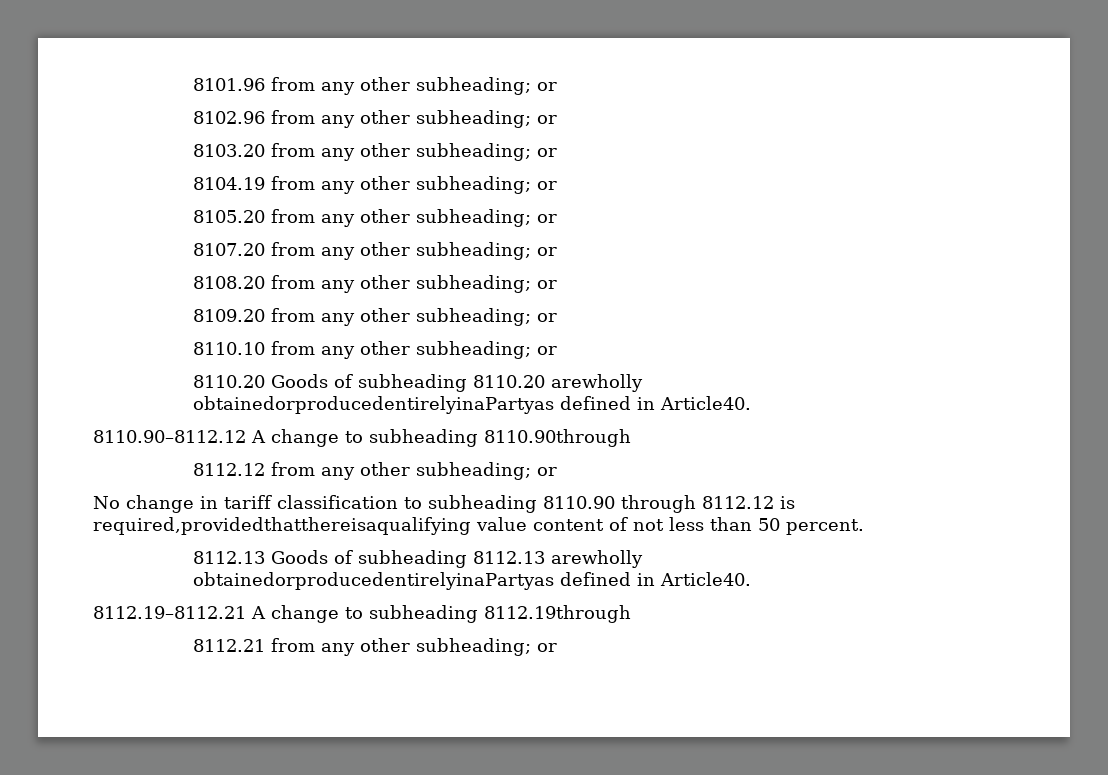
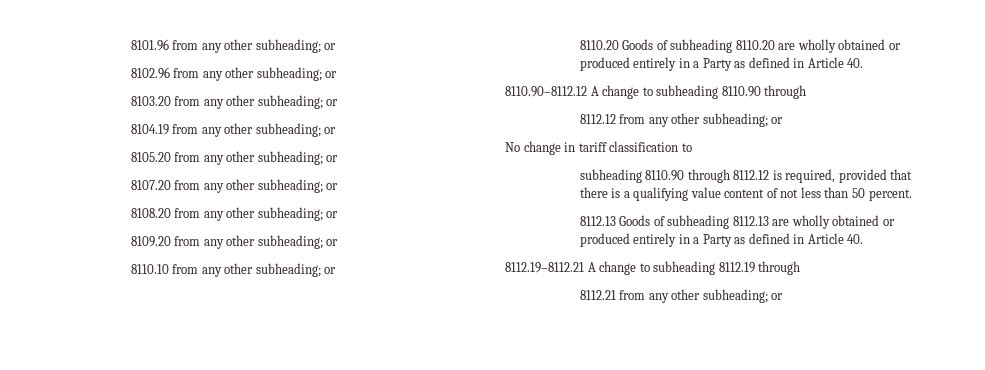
[550,374,643,392] [192,396,751,414] arewholly // obtainedorproducedentirelyinaPartyas defined in Article40. -> [778,39,901,53] [579,57,864,71] are wholly obtained or produced entirely in a Party as defined in Article 40.
[484,429,631,447] 8110.90through -> [721,85,807,99] 8110.90 through
(422, 503) none -> (692, 147) //
[93,517,471,535] required,providedthatthereisaqualifying -> [785,169,913,183] [579,187,689,201] required, provided that there is a qualifying
[550,550,643,568] [192,572,751,590] arewholly // obtainedorproducedentirelyinaPartyas defined in Article40. -> [772,215,895,229] [579,233,864,247] are wholly obtained or produced entirely in a Party as defined in Article 40.
[484,605,631,623] 8112.19through -> [718,261,801,275] 8112.19 through

